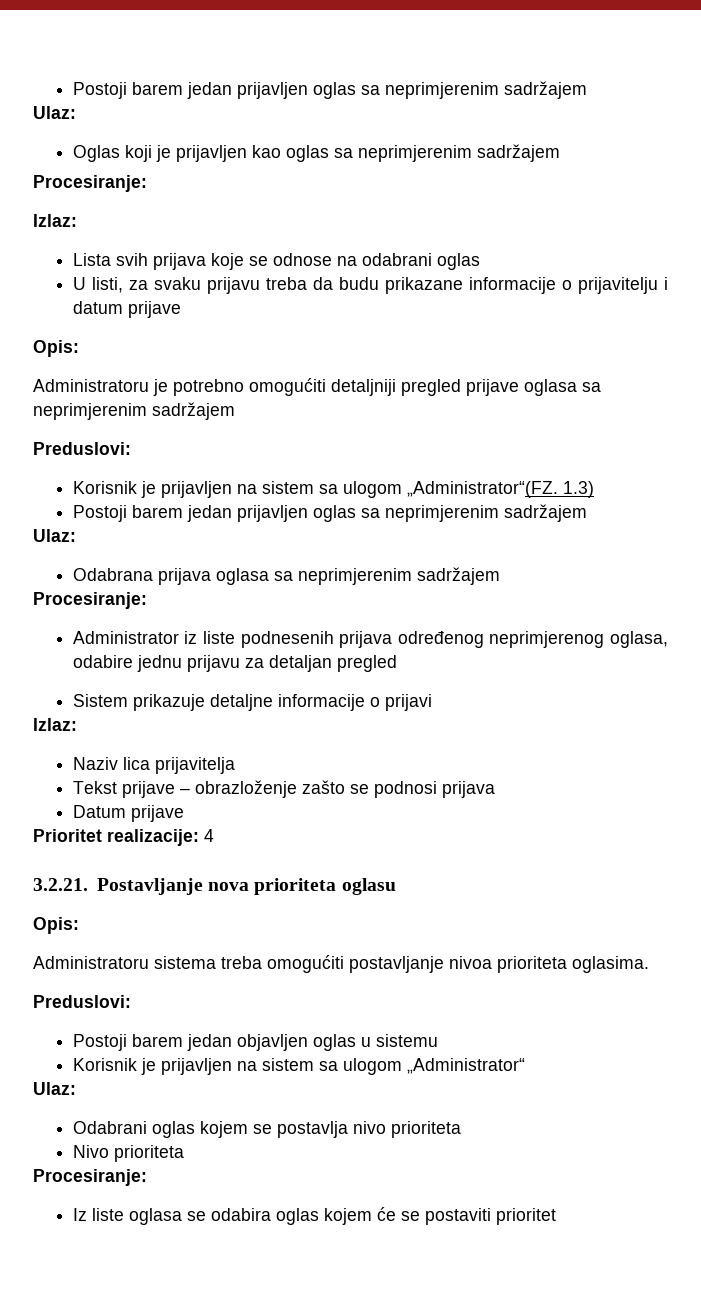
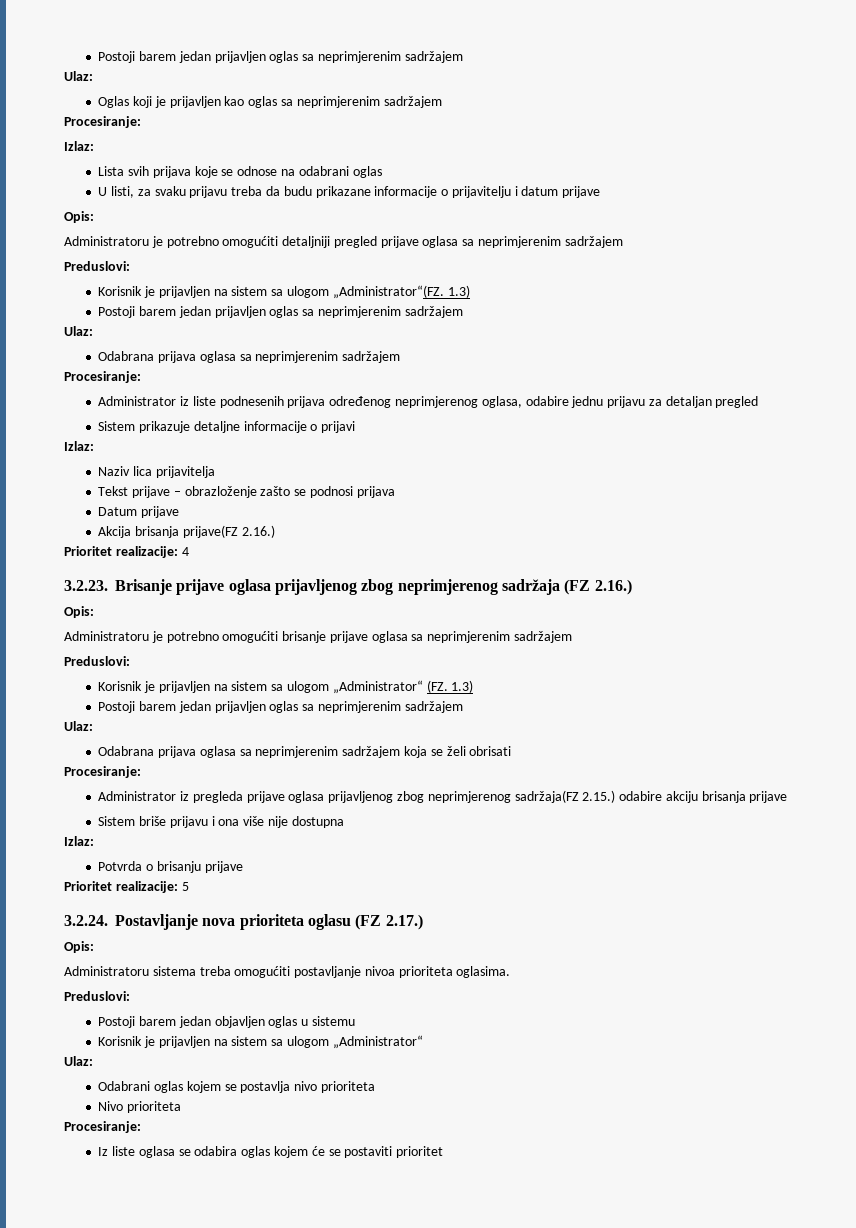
(184, 813) none -> [98,525,275,538] // Akcija brisanja prijave(FZ 2.16.)
[33,878,88,891] 3.2.21. -> [64,579,632,595] [64,606,94,618] [64,631,573,643] [64,656,130,666] [98,680,474,694] [98,701,463,713] [64,721,93,731] [98,746,512,758] [64,766,141,778] [98,790,788,803] [98,816,344,828] [64,836,94,846] [98,861,243,873] [64,881,189,893] [64,915,108,926] 3.2.23. Brisanje prijave oglasa prijavljenog zbog neprimjerenog sadržaja (FZ 2.16.) // Opis: // Administratoru je potrebno omogućiti brisanje prijave oglasa sa neprimjerenim sadržajem // Preduslovi: // Korisnik je prijavljen na sistem sa ulogom „Administrator“ (FZ. 1.3) // Postoji barem jedan prijavljen oglas sa neprimjerenim sadržajem // Ulaz: // Odabrana prijava oglasa sa neprimjerenim sadržajem koja se želi obrisati // Procesiranje: // Administrator iz pregleda prijave oglasa prijavljenog zbog neprimjerenog sadržaja(FZ 2.15.) odabire akciju brisanja prijave // Sistem briše prijavu i ona više nije dostupna // Izlaz: // Potvrda o brisanju prijave // Prioritet realizacije: 5 // 3.2.24.
(396, 886) none -> [355,914,423,930] (FZ 2.17.)

